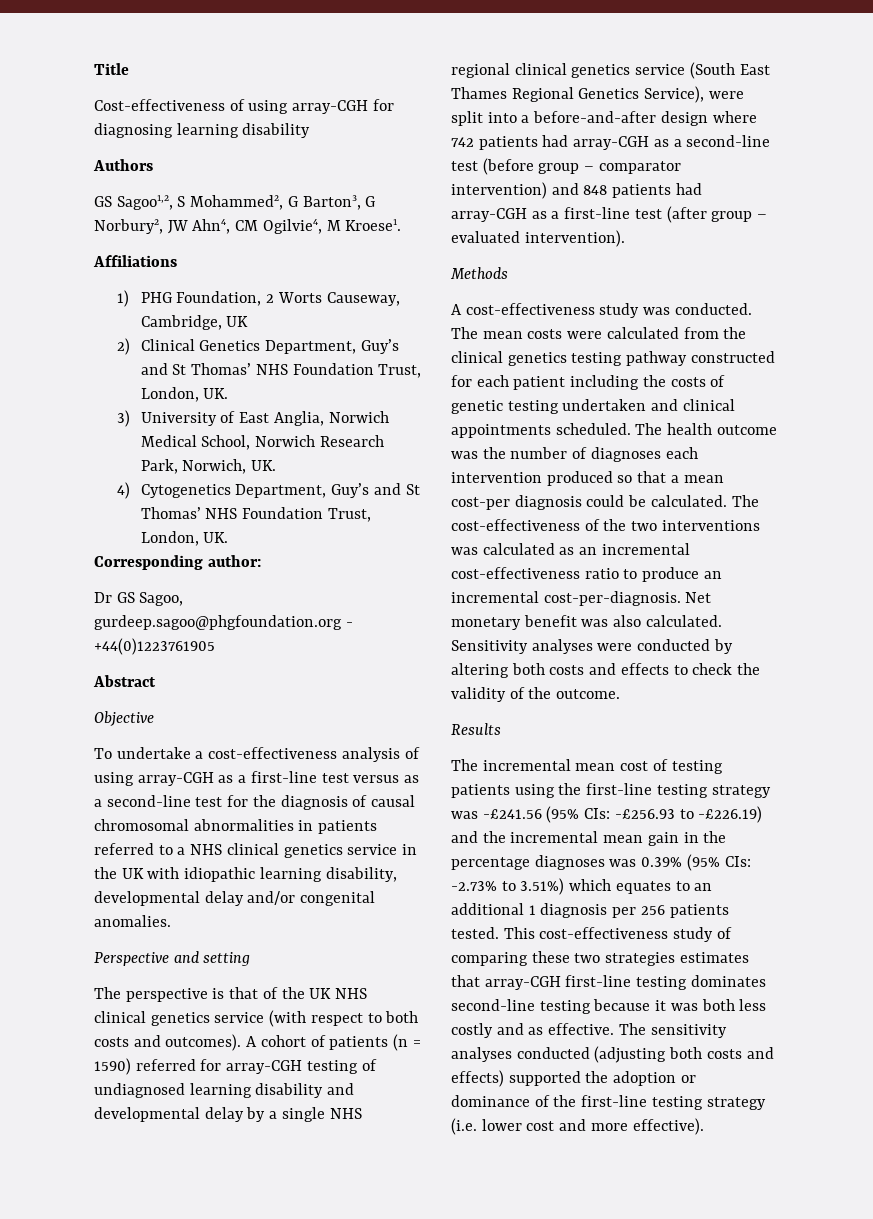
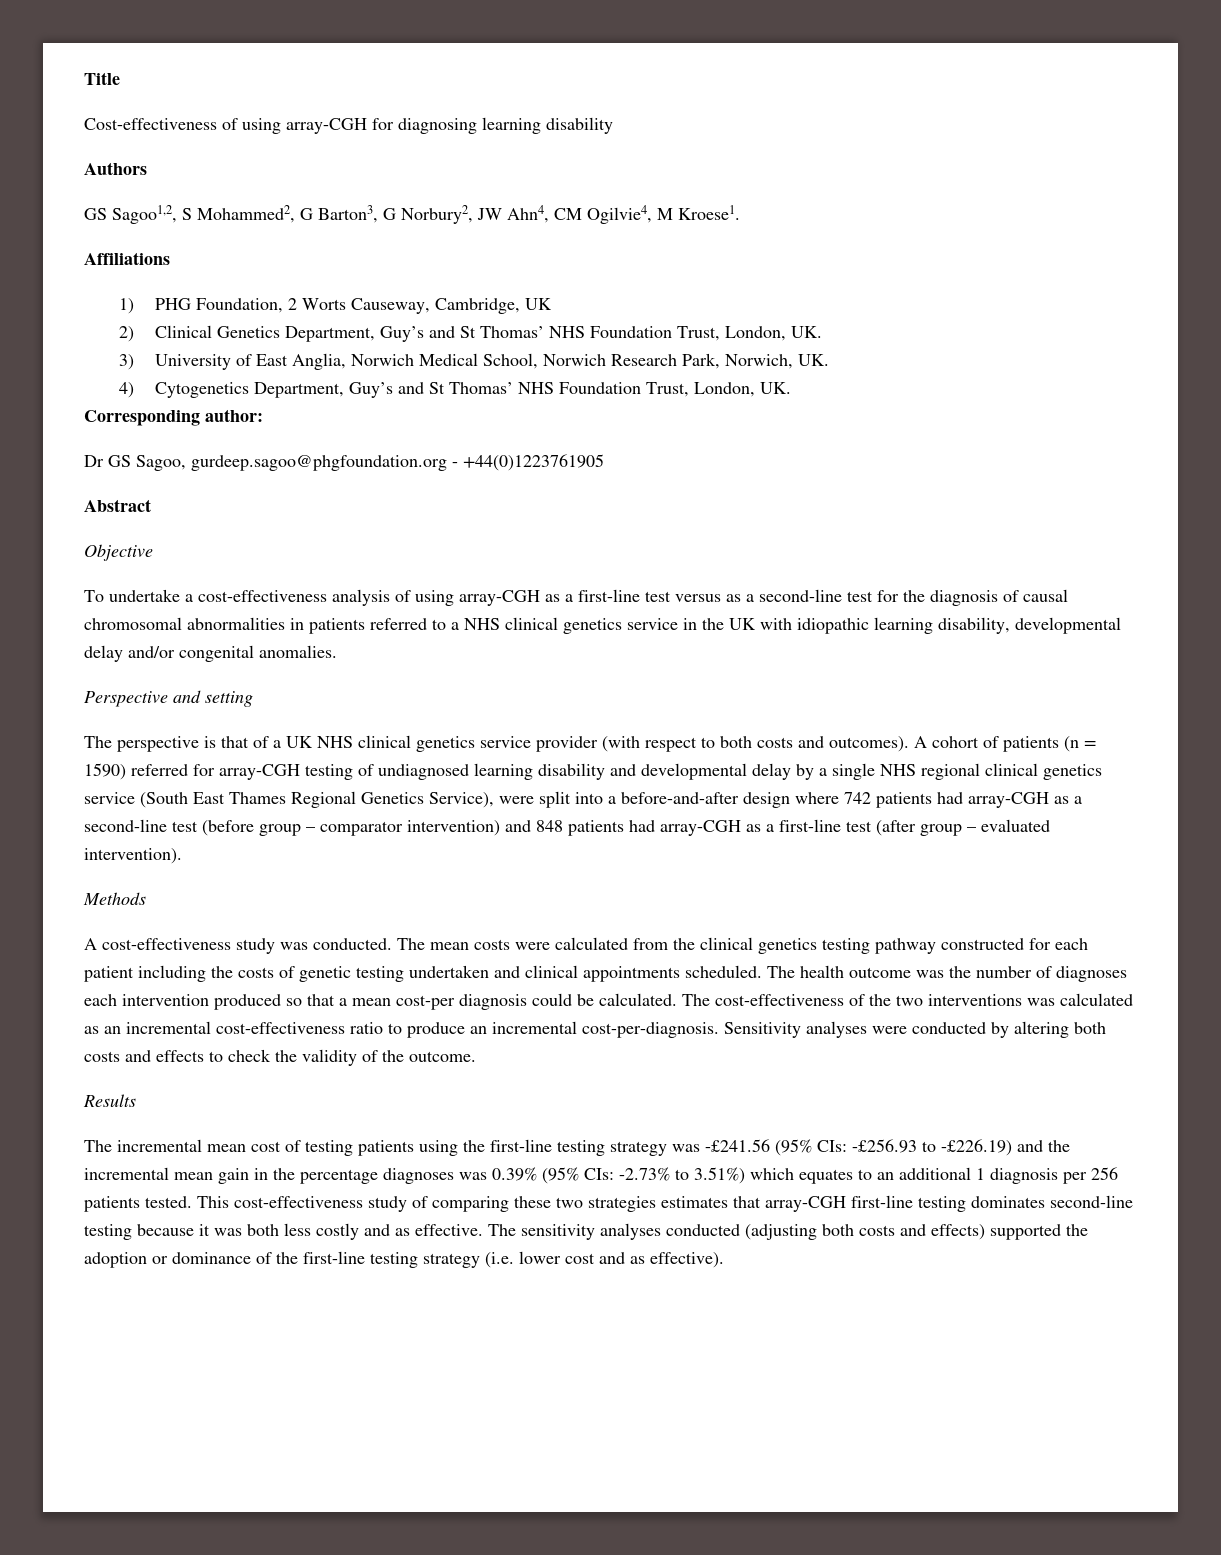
[281,987,305,999] the -> [273,740,281,748] a
(265, 1017) none -> [536,736,598,752] provider
[685,592,712,603] [451,615,722,630] Net monetary benefit was also calculated. -> (719, 1030) none
[590,1123,628,1131] more -> [630,1256,645,1264] as

